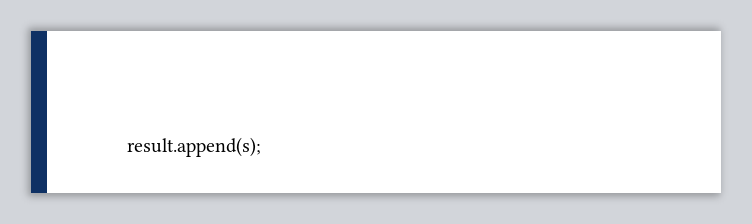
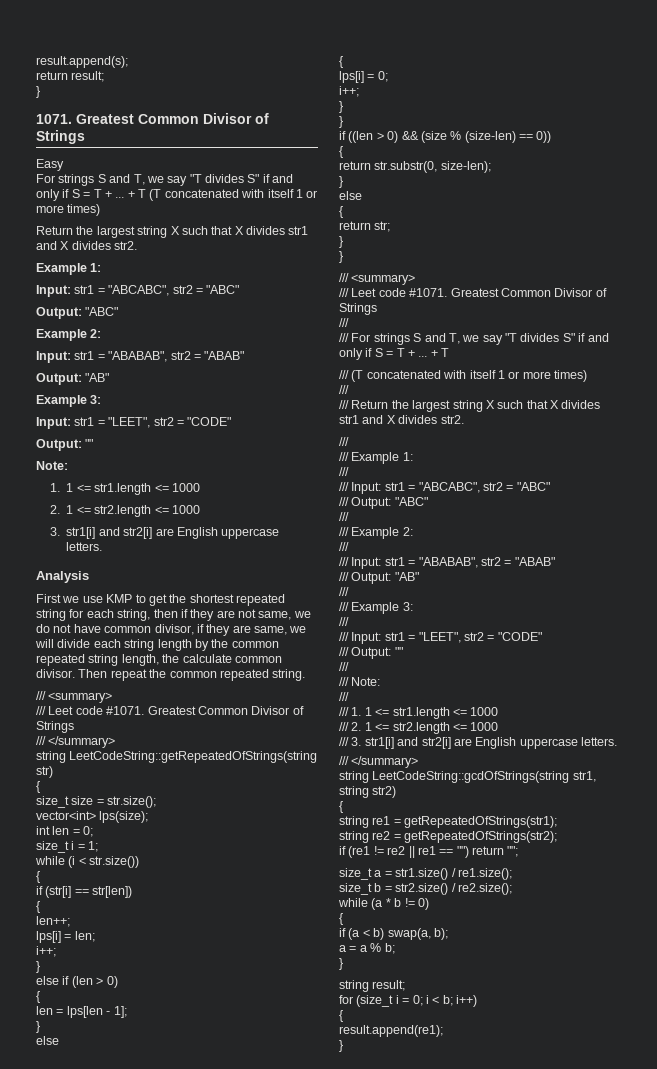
(261, 147) none -> [36,71,105,82] [36,86,40,98] [36,113,269,124] [36,130,85,144] [36,159,64,171] [36,174,294,186] [36,189,318,201] [36,204,101,216] [36,226,309,238] [36,241,138,250] [36,263,102,275] [36,285,240,297] [36,307,119,319] [36,329,102,341] [36,351,245,363] [36,373,110,385] [36,395,102,407] [36,417,232,429] [36,439,94,451] [36,461,68,470] [50,483,200,495] [50,505,200,517] [50,527,280,539] [66,542,103,551] [36,571,89,583] [36,594,285,606] [36,609,311,621] [36,624,307,636] [35,639,279,651] [36,654,282,666] [36,669,306,681] [36,691,113,703] [36,706,304,715] [36,721,74,733] [36,736,116,748] [36,751,318,763] [36,766,53,778] [36,781,40,793] [36,796,157,808] [36,811,149,823] [36,826,94,837] [36,841,99,853] [35,856,140,868] [36,871,40,883] [36,886,133,898] [36,901,40,913] [36,916,70,927] [36,931,95,943] [36,946,56,957] [36,961,40,973] [36,976,118,988] [36,991,40,1003] [36,1006,127,1018] [36,1021,40,1033] [36,1036,59,1045] [339,56,343,68] [339,71,388,83] [339,86,359,97] [339,101,343,113] [339,116,343,128] [339,131,552,143] [339,146,343,158] [339,161,491,173] [339,176,343,188] [339,191,362,200] [339,206,343,218] [339,221,391,232] [339,236,343,248] [339,251,343,263] [339,273,416,285] [339,288,607,297] [339,303,377,315] [339,318,349,327] [339,333,609,345] [339,348,449,360] [339,370,587,382] [339,385,349,394] [339,400,601,412] [339,415,464,424] [339,437,349,446] [339,452,413,464] [339,467,349,476] [339,482,550,494] [339,497,428,509] [339,512,349,521] [339,527,413,539] [339,542,349,551] [339,557,555,569] [339,572,419,584] [339,587,349,596] [339,602,413,614] [339,617,349,626] [339,632,542,644] [339,647,403,659] [339,662,349,671] [339,677,381,686] [339,692,349,701] [339,707,499,719] [339,722,499,734] [339,737,617,749] [339,756,419,768] [339,771,596,783] [339,786,397,798] [339,801,343,813] [339,816,558,828] [339,831,558,843] [339,846,519,858] [339,868,512,880] [339,883,512,895] [338,898,429,910] [339,913,343,925] [339,928,448,940] [339,943,395,954] [339,958,343,970] [339,980,406,992] [339,995,477,1007] [339,1010,343,1022] [339,1025,443,1037] [339,1040,343,1052] // return result; // } // 1071. Greatest Common Divisor of Strings // Easy // For strings S and T, we say "T divides S" if and only if S = T + ... + T (T concatenated with itself 1 or more times) // Return the largest string X such that X divides str1 and X divides str2. // Example 1: // Input: str1 = "ABCABC", str2 = "ABC" // Output: "ABC" // Example 2: // Input: str1 = "ABABAB", str2 = "ABAB" // Output: "AB" // Example 3: // Input: str1 = "LEET", str2 = "CODE" // Output: "" // Note: // 1. 1 <= str1.length <= 1000 // 2. 1 <= str2.length <= 1000 // 3. str1[i] and str2[i] are English uppercase letters. // Analysis // First we use KMP to get the shortest repeated string for each string, then if they are not same, we do not have common divisor, if they are same, we will divide each string length by the common repeated string length, the calculate common divisor. Then repeat the common repeated string. // /// <summary> // /// Leet code #1071. Greatest Common Divisor of Strings // /// </summary> // string LeetCodeString::getRepeatedOfStrings(string str) // { // size_t size = str.size(); // vector<int> lps(size); // int len = 0; // size_t i = 1; // while (i < str.size()) // { // if (str[i] == str[len]) // { // len++; // lps[i] = len; // i++; // } // else if (len > 0) // { // len = lps[len - 1]; // } // else // { // lps[i] = 0; // i++; // } // } // if ((len > 0) && (size % (size-len) == 0)) // { // return str.substr(0, size-len); // } // else // { // return str; // } // } // /// <summary> // /// Leet code #1071. Greatest Common Divisor of Strings // /// // /// For strings S and T, we say "T divides S" if and only if S = T + ... + T // /// (T concatenated with itself 1 or more times) // /// // /// Return the largest string X such that X divides str1 and X divides str2. // /// // /// Example 1: // /// // /// Input: str1 = "ABCABC", str2 = "ABC" // /// Output: "ABC" // /// // /// Example 2: // /// // /// Input: str1 = "ABABAB", str2 = "ABAB" // /// Output: "AB" // /// // /// Example 3: // /// // /// Input: str1 = "LEET", str2 = "CODE" // /// Output: "" // /// // /// Note: // /// // /// 1. 1 <= str1.length <= 1000 // /// 2. 1 <= str2.length <= 1000 // /// 3. str1[i] and str2[i] are English uppercase letters. // /// </summary> // string LeetCodeString::gcdOfStrings(string str1, string str2) // { // string re1 = getRepeatedOfStrings(str1); // string re2 = getRepeatedOfStrings(str2); // if (re1 != re2 || re1 == "") return ""; // size_t a = str1.size() / re1.size(); // size_t b = str2.size() / re2.size(); // while (a * b != 0) // { // if (a < b) swap(a, b); // a = a % b; // } // string result; // for (size_t i = 0; i < b; i++) // { // result.append(re1); // }

